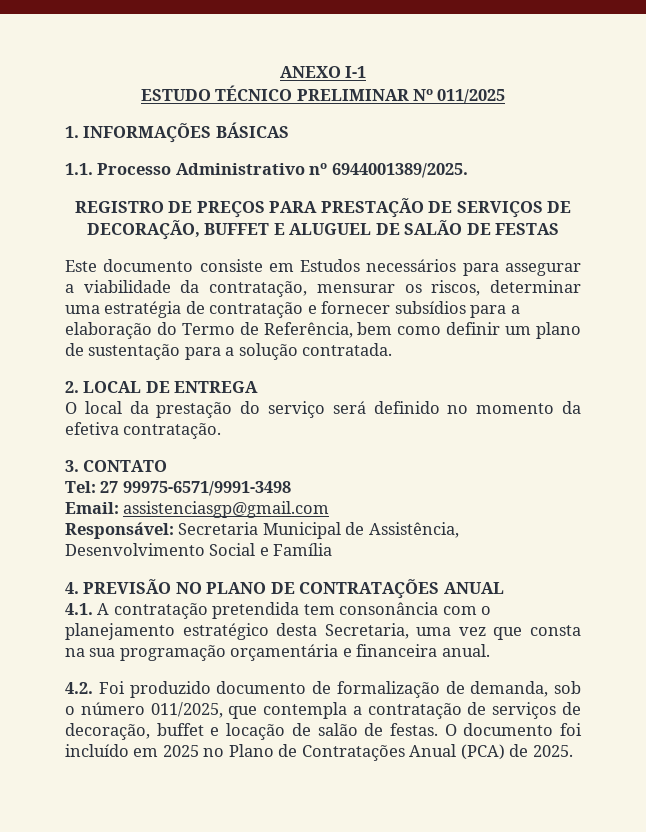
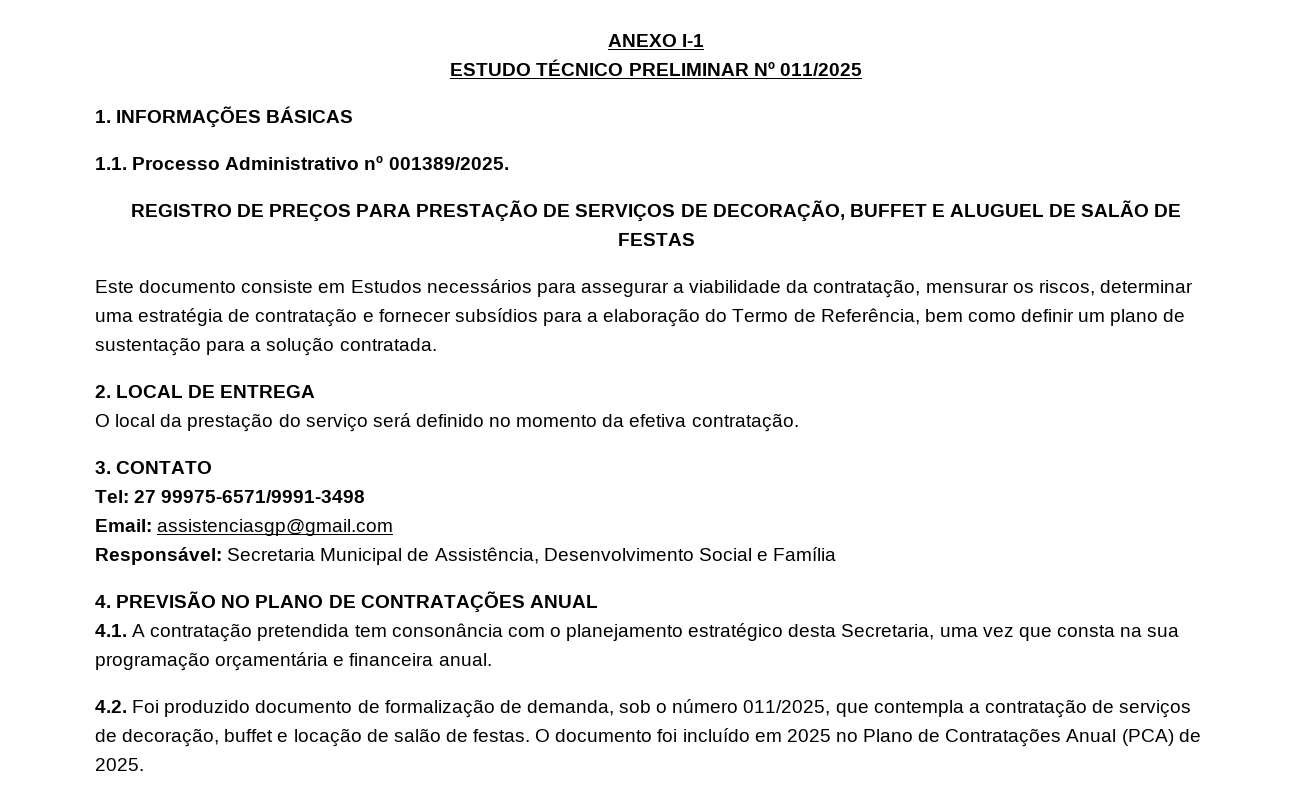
[331,163,468,178] 6944001389/2025. -> [388,157,509,170] 001389/2025.

